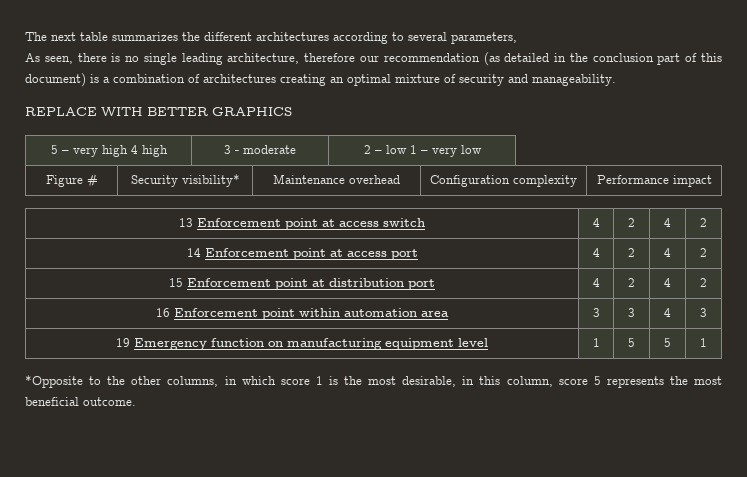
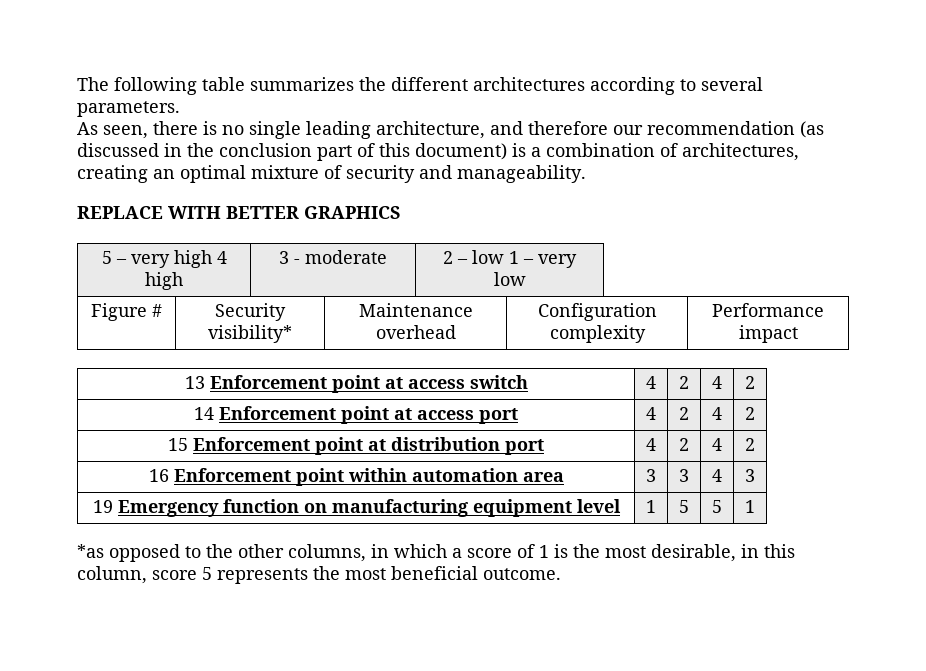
[51,32,76,41] next -> [114,77,197,95] following
[451,32,517,44] parameters, -> [77,101,180,117] parameters.
(300, 58) none -> [490,121,523,135] and
[504,53,550,62] detailed -> [77,143,159,157] discussed
[203,74,276,83] architectures -> [682,143,799,161] architectures,
[25,375,83,388] *Opposite -> [77,544,180,562] *as opposed
[280,378,310,385] score -> [452,544,535,558] a score of

